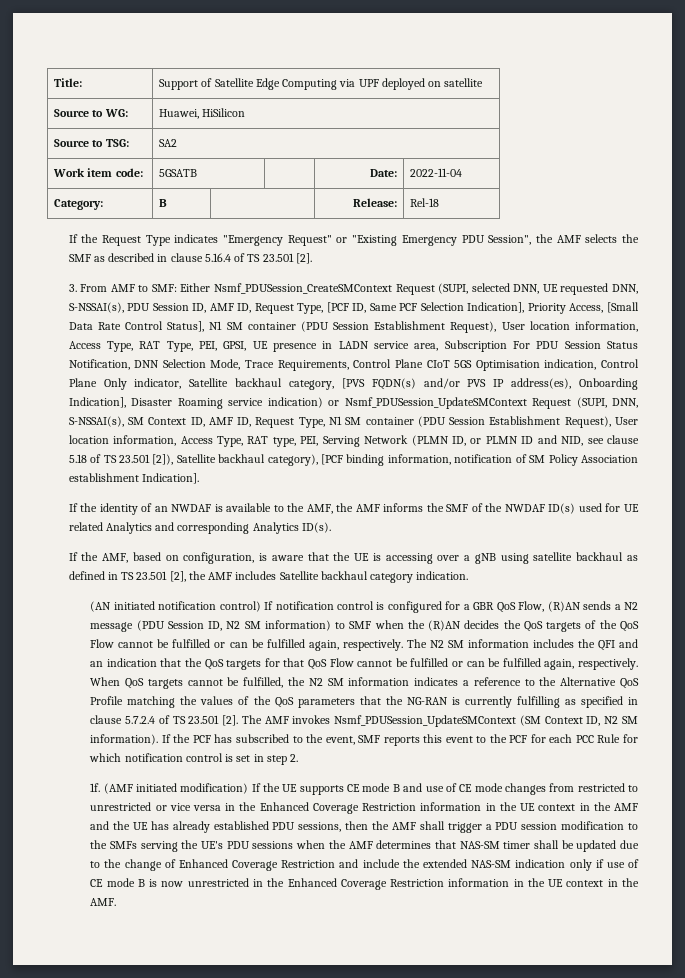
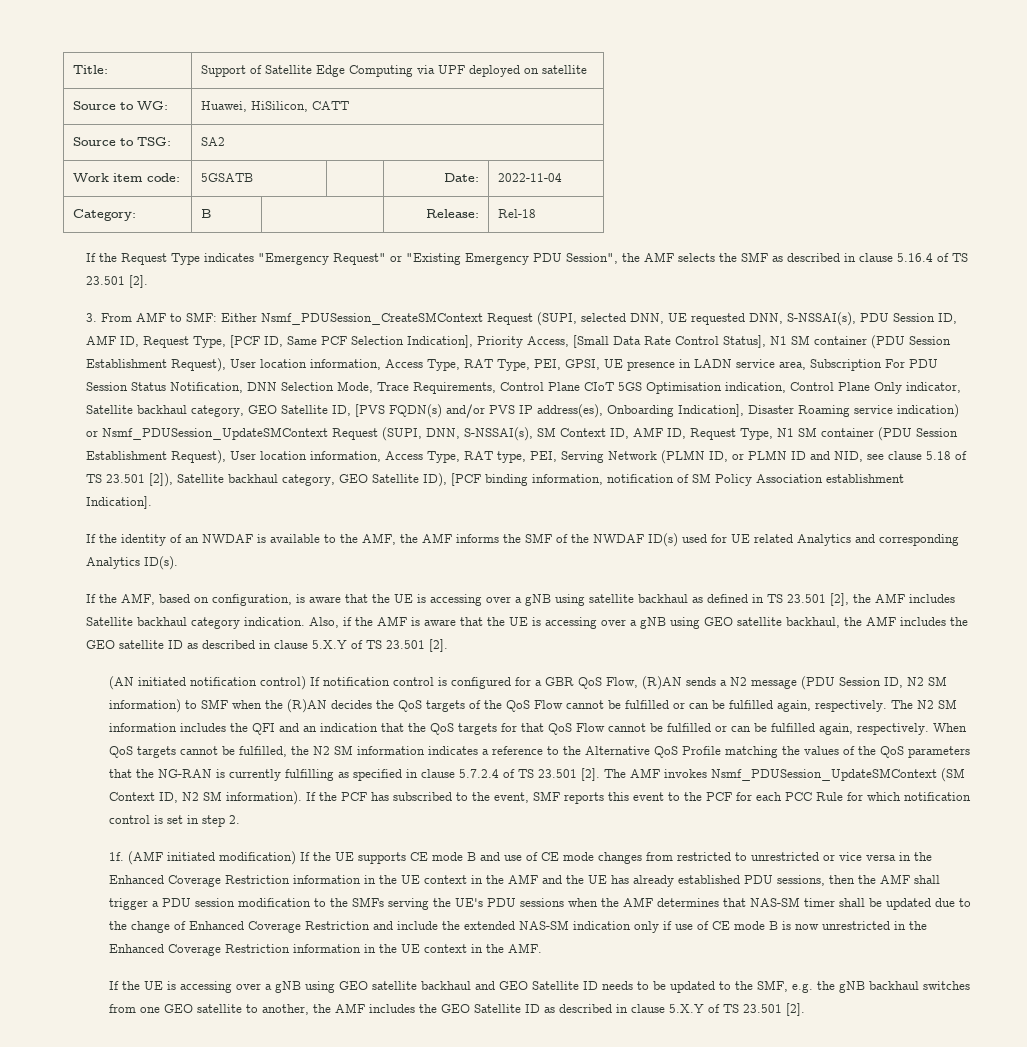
[202,108,246,117] HiSilicon -> [250,101,349,112] HiSilicon, CATT
(334, 385) none -> [248,405,352,416] GEO Satellite ID,
[267,454,318,466] category), -> [282,473,448,487] category, GEO Satellite ID),
(469, 575) none -> [309,616,969,629] [86,639,449,652] Also, if the AMF is aware that the UE is accessing over a gNB using GEO satellite backhaul, the AMF includes the GEO satellite ID as described in clause 5.X.Y of TS 23.501 [2].
(117, 902) none -> [109,980,971,993] [109,1003,806,1016] // If the UE is accessing over a gNB using GEO satellite backhaul and GEO Satellite ID needs to be updated to the SMF, e.g. the gNB backhaul switches from one GEO satellite to another, the AMF includes the GEO Satellite ID as described in clause 5.X.Y of TS 23.501 [2].

